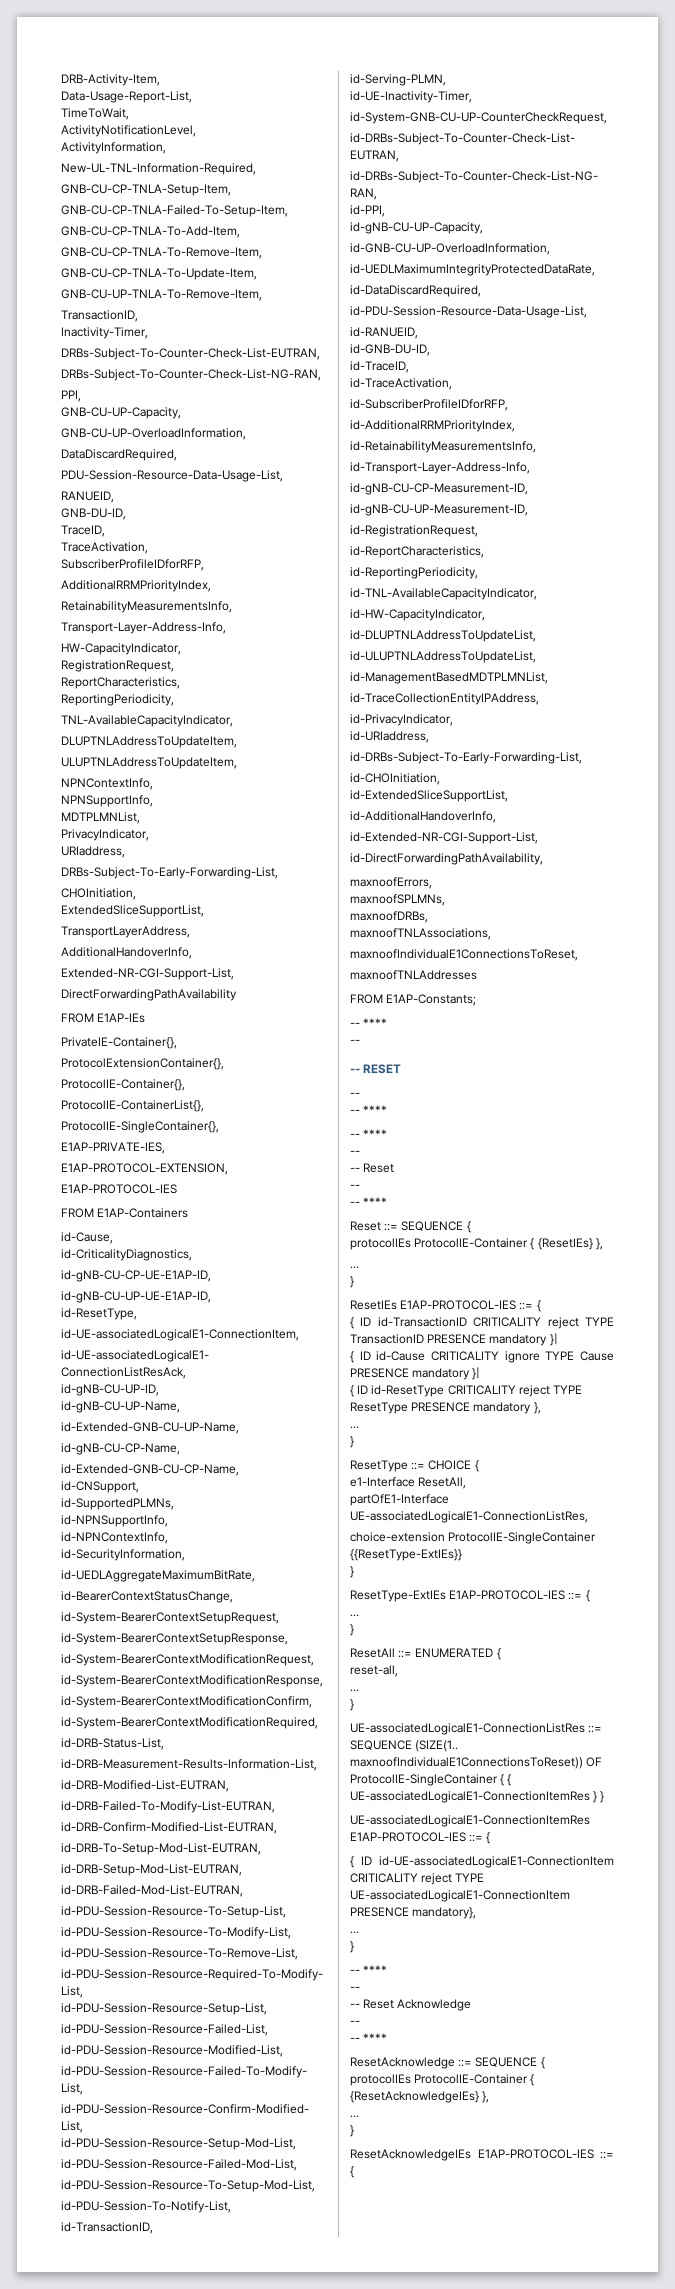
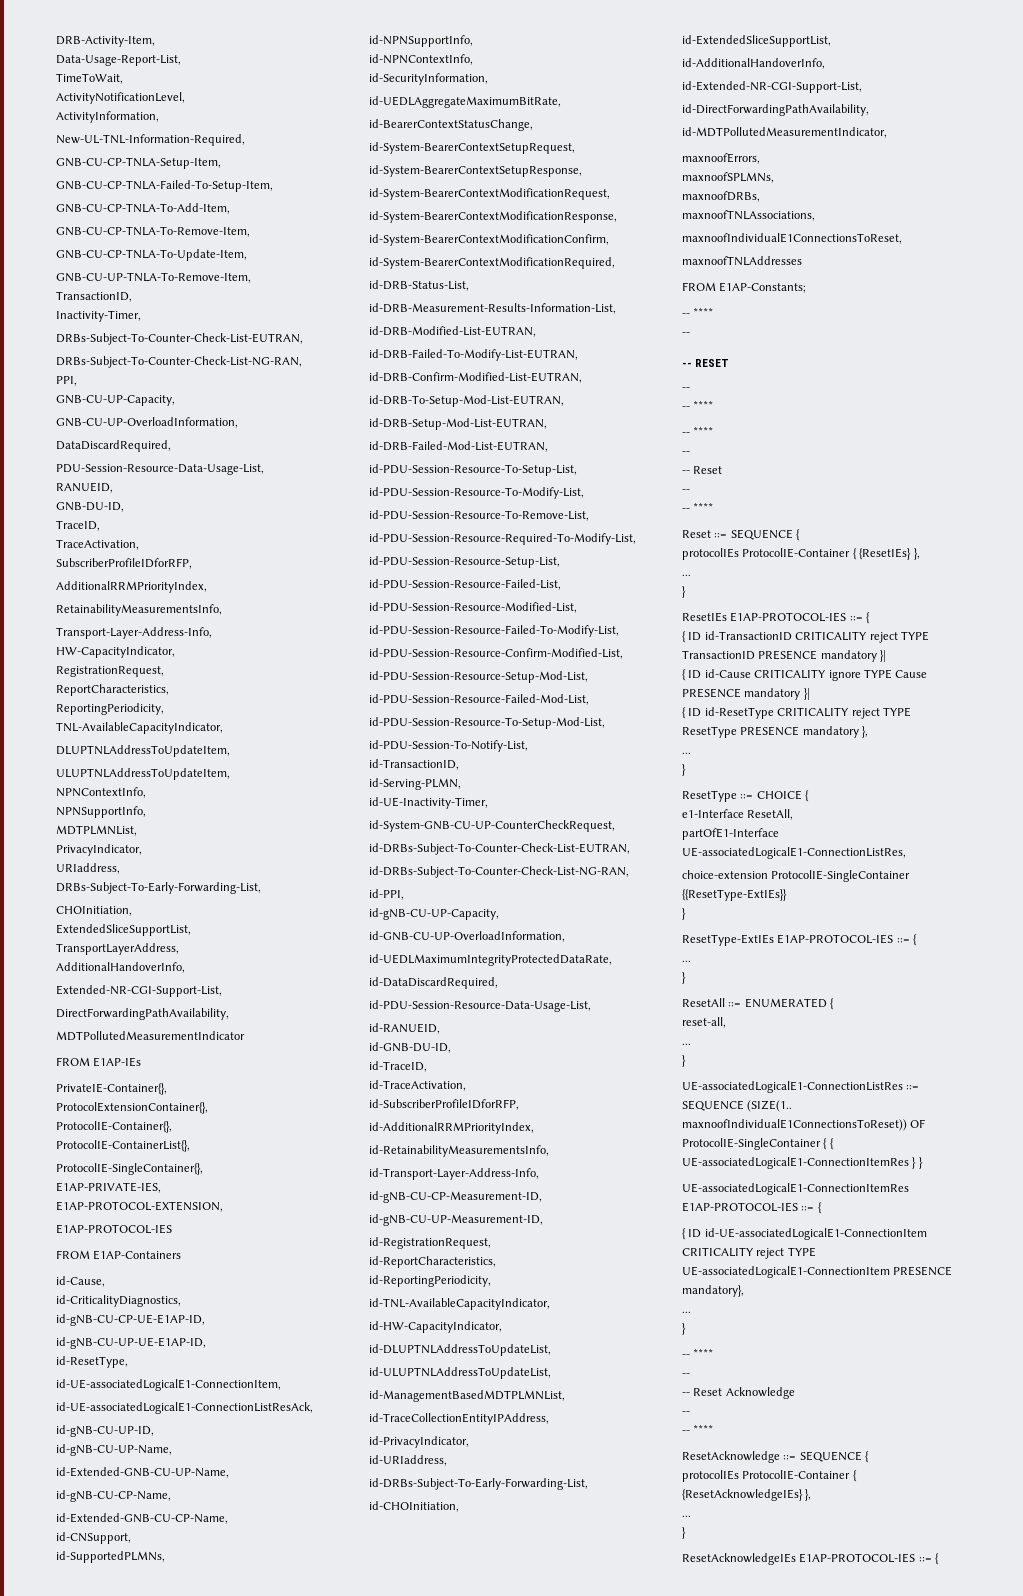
[61,989,237,1001] DirectForwardingPathAvailability -> [56,1008,229,1020] [56,1031,245,1041] DirectForwardingPathAvailability, // MDTPollutedMeasurementIndicator
(543, 859) none -> [682,127,887,138] // id-MDTPollutedMeasurementIndicator,

